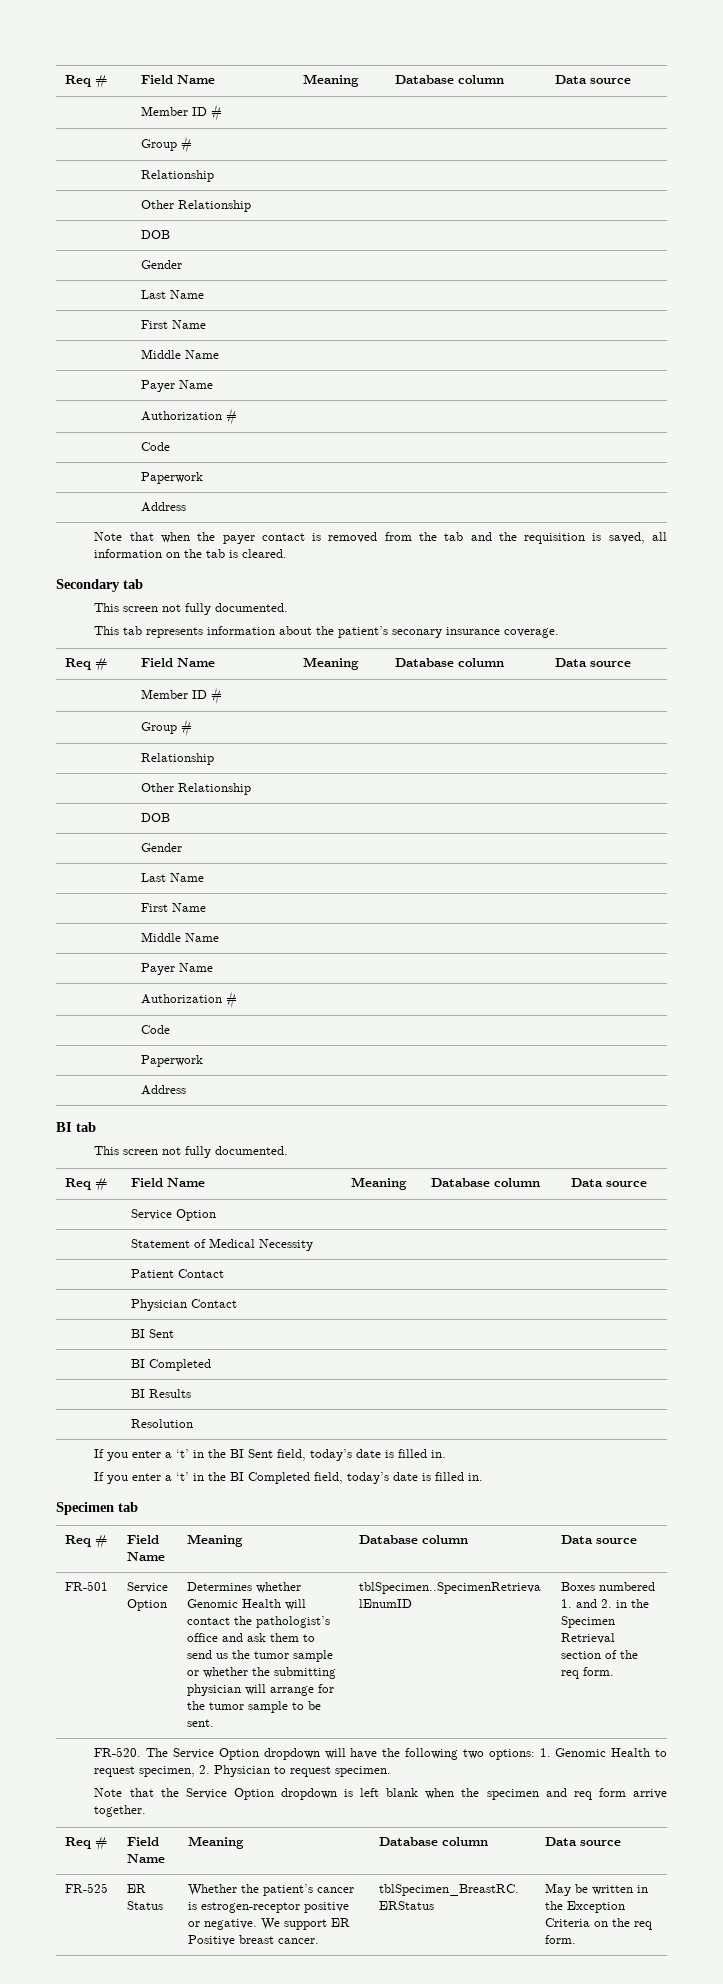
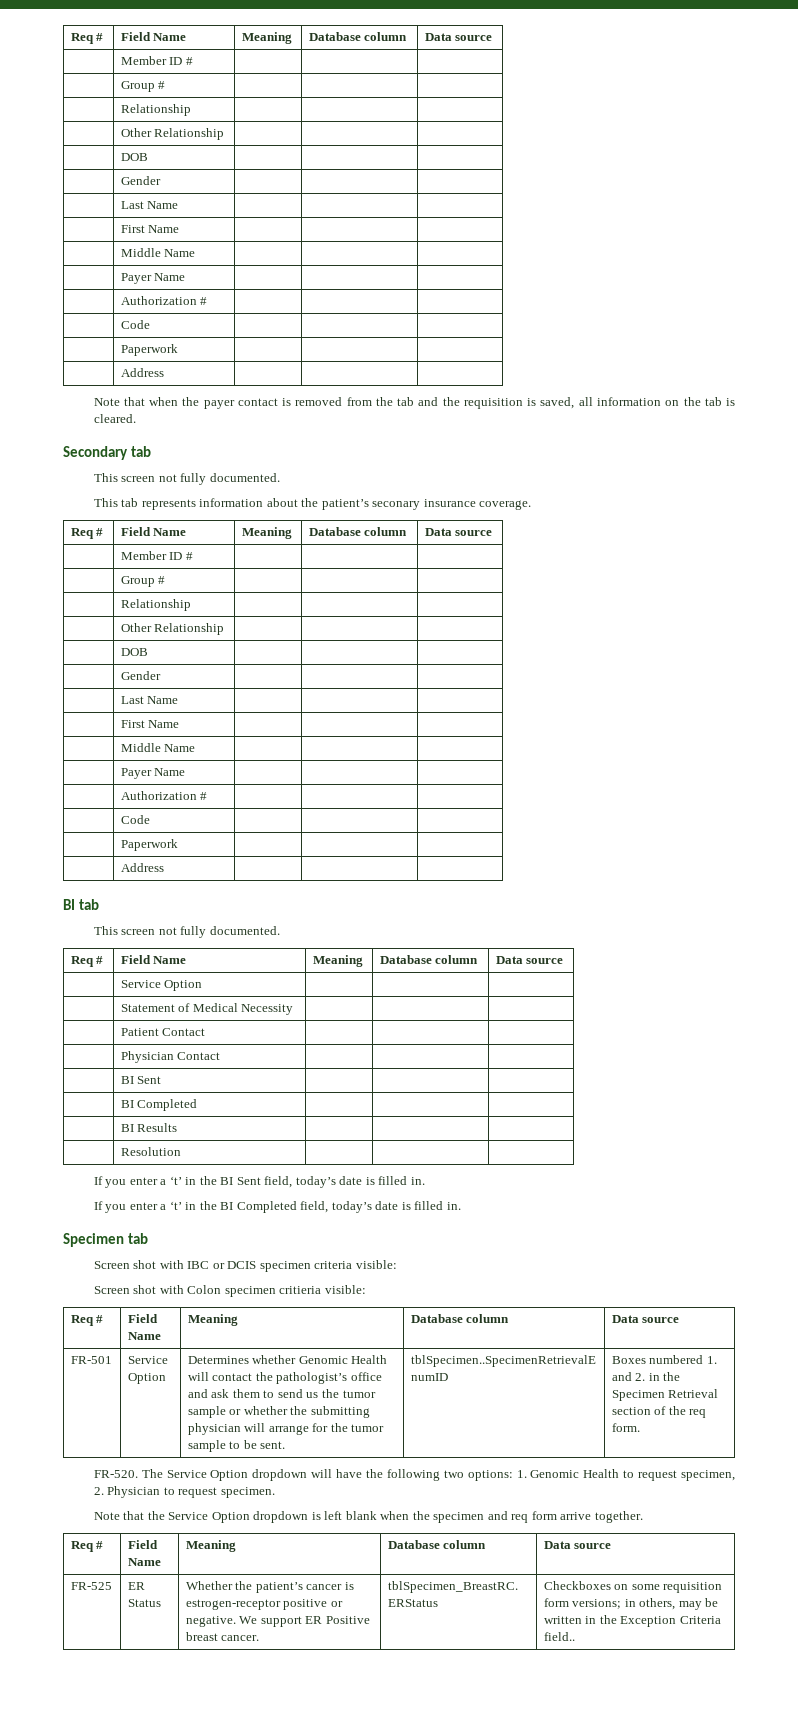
(138, 1507) none -> [93,1260,397,1272] [93,1285,366,1297] // Screen shot with IBC or DCIS specimen criteria visible: // Screen shot with Colon specimen critieria visible:
[545,1883,572,1896] May -> [543,1581,723,1593] [543,1598,702,1610] Checkboxes on some requisition form versions; in others, may
[594,1918,653,1930] [545,1935,577,1944] on the req form. -> [543,1632,575,1641] field..

